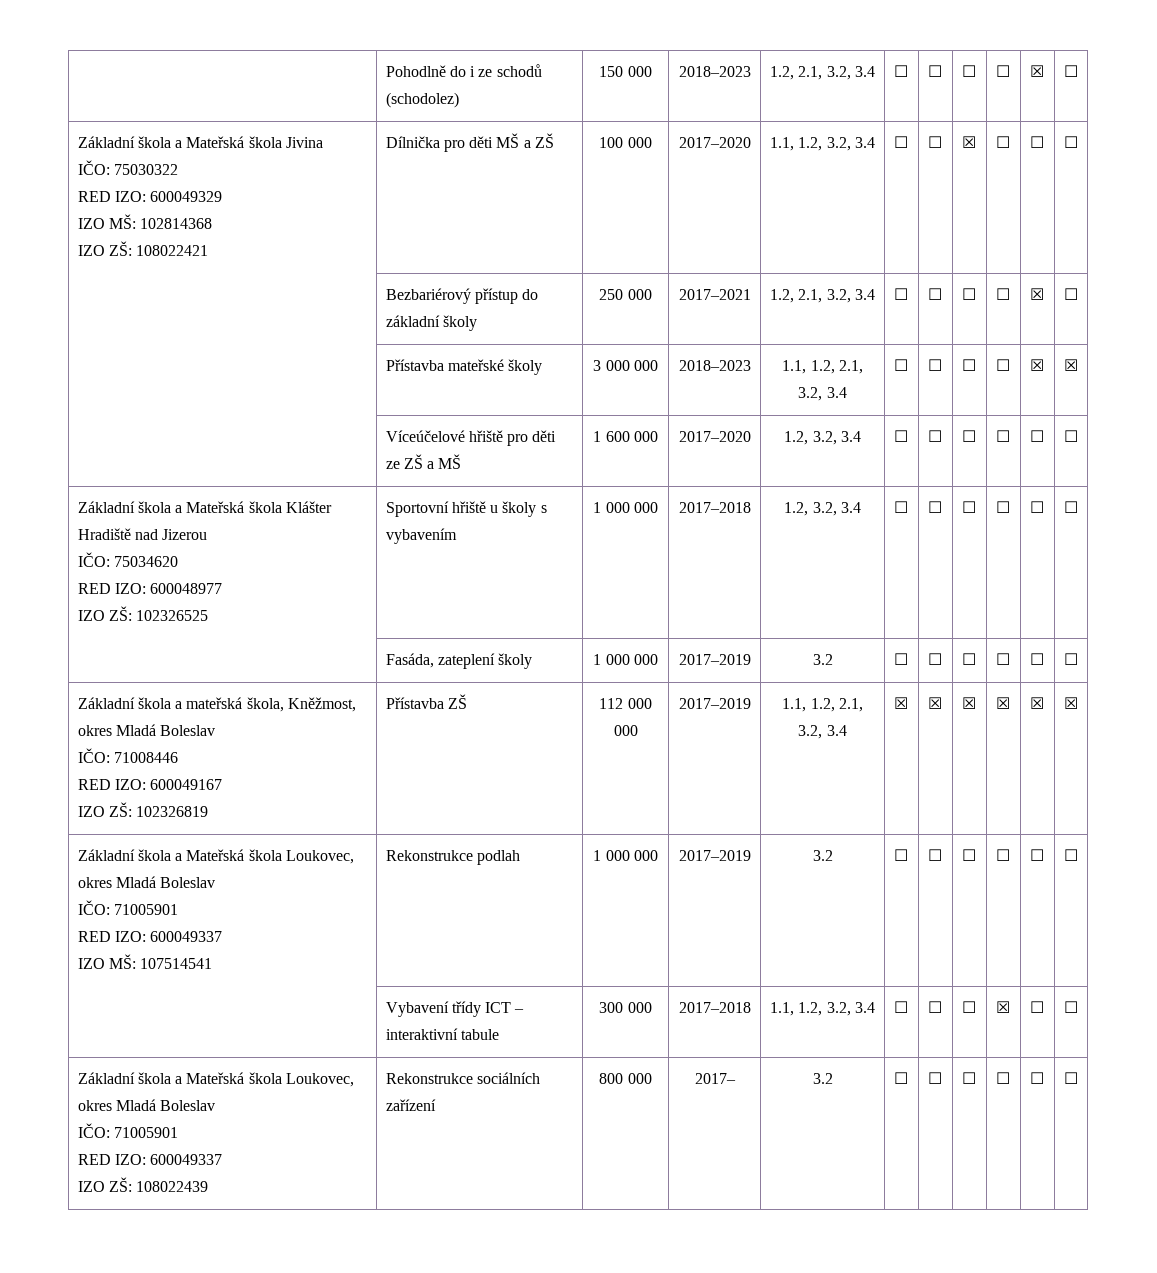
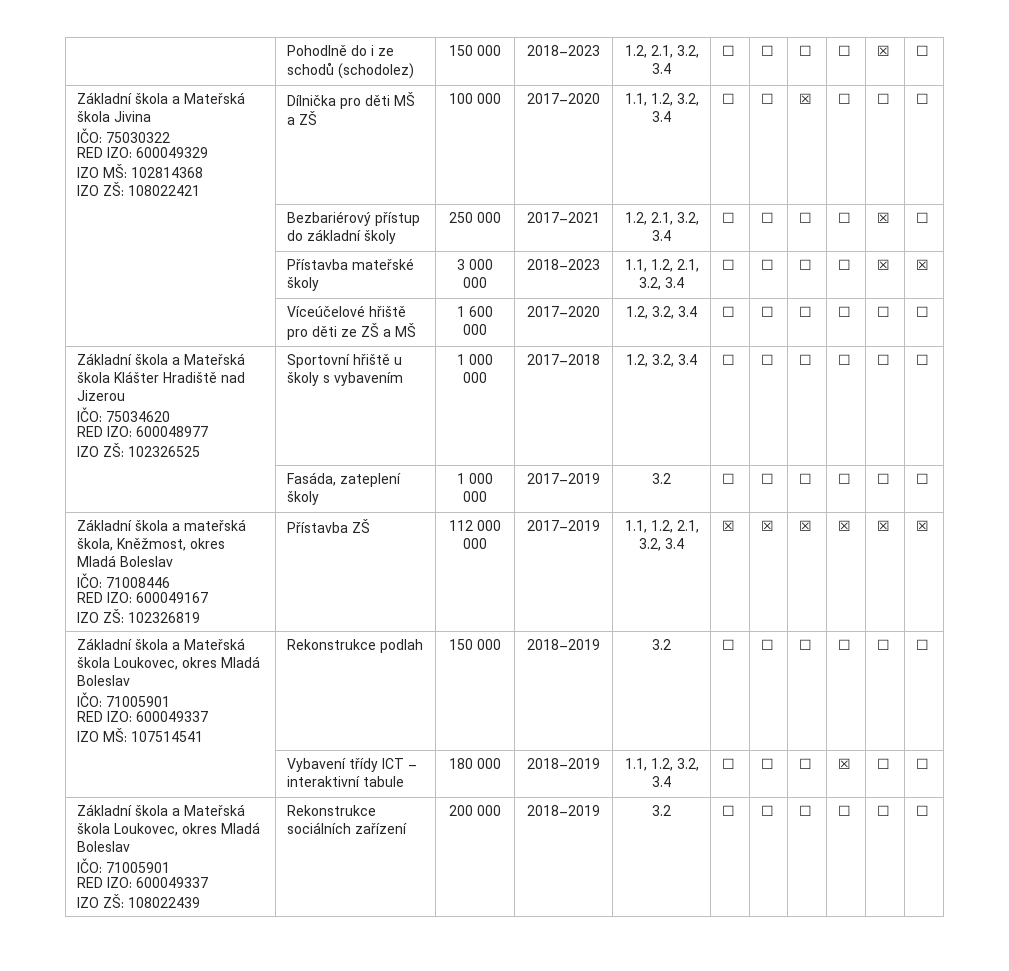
[593,850,658,861] [678,850,751,861] 1 000 000 | 2017–2019 -> [449,639,501,650] [527,639,600,650] 150 000 | 2018–2019
[599,1002,652,1013] [678,1002,751,1013] 300 000 | 2017–2018 -> [449,758,501,769] [527,758,600,769] 180 000 | 2018–2019
[599,1073,652,1084] [694,1073,736,1084] 800 000 | 2017– -> [449,805,501,816] [527,805,600,816] 200 000 | 2018–2019

